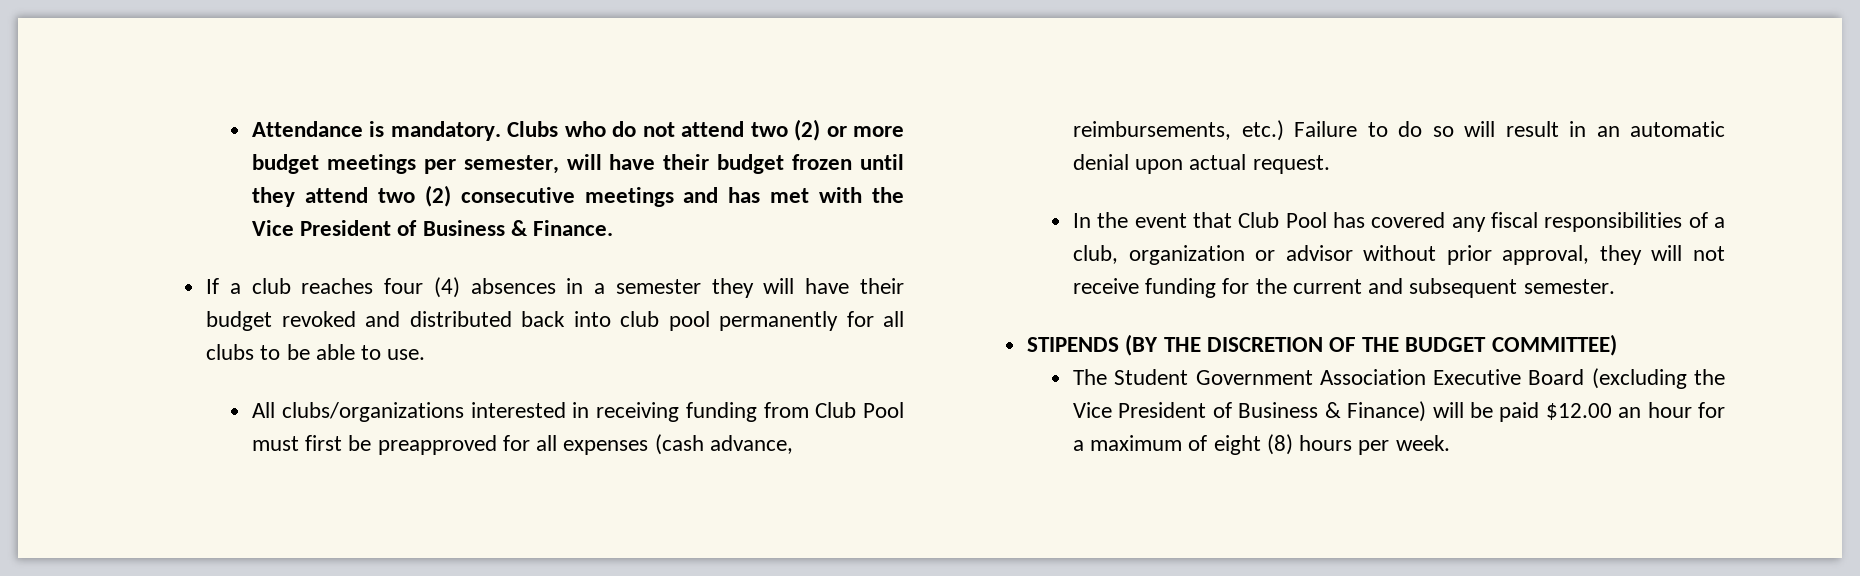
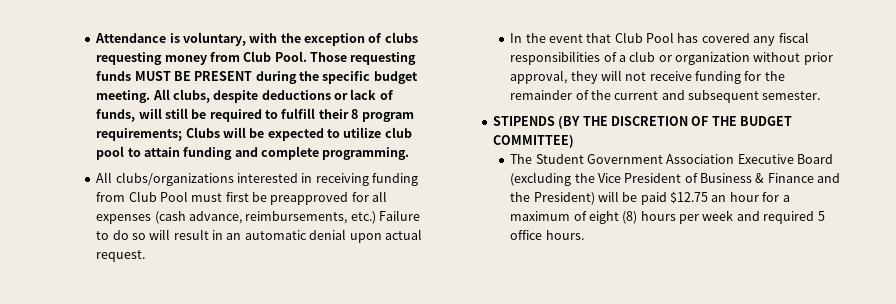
[390,119,904,141] [252,154,904,174] [252,185,904,207] [252,220,614,236] [206,277,905,298] [206,311,905,331] [206,344,426,360] mandatory. Clubs who do not attend two (2) or more budget meetings per semester, will have their budget frozen until they attend two (2) consecutive meetings and has met with the Vice President of Business & Finance. // If a club reaches four (4) absences in a semester they will have their budget revoked and distributed back into club pool permanently for all clubs to be able to use. -> [182,32,418,46] [96,51,417,65] [96,71,418,84] [96,89,394,103] [96,108,414,122] [96,127,412,141] [96,146,410,160] voluntary, with the exception of clubs requesting money from Club Pool. Those requesting funds MUST BE PRESENT during the specific budget meeting. All clubs, despite deductions or lack of funds, will still be required to fulfill their 8 program requirements; Clubs will be expected to utilize club pool to attain funding and complete programming.
[1073,245,1353,265] club, organization or advisor -> [629,51,751,65] club or organization
(1287, 286) none -> [510,90,611,100] remainder of the
[1347,401,1427,422] Finance) -> [767,173,841,183] [510,192,595,205] Finance and the President)
[1545,403,1612,420] $12.00 -> [670,191,709,204] $12.75
[1395,435,1450,451] week. -> [702,210,825,224] [510,230,584,240] week and required 5 office hours.

